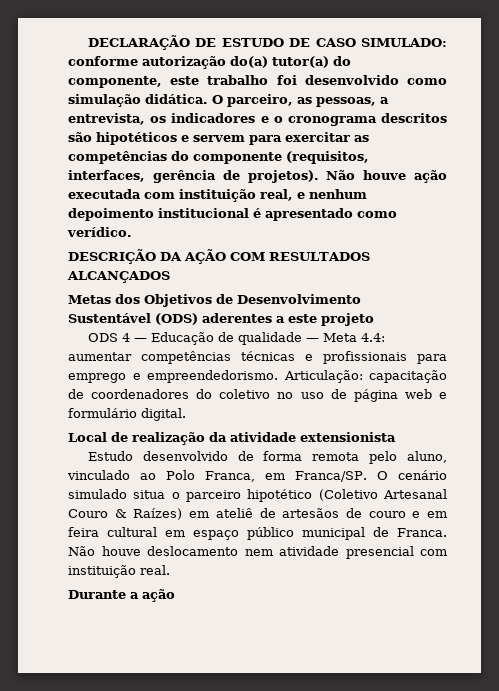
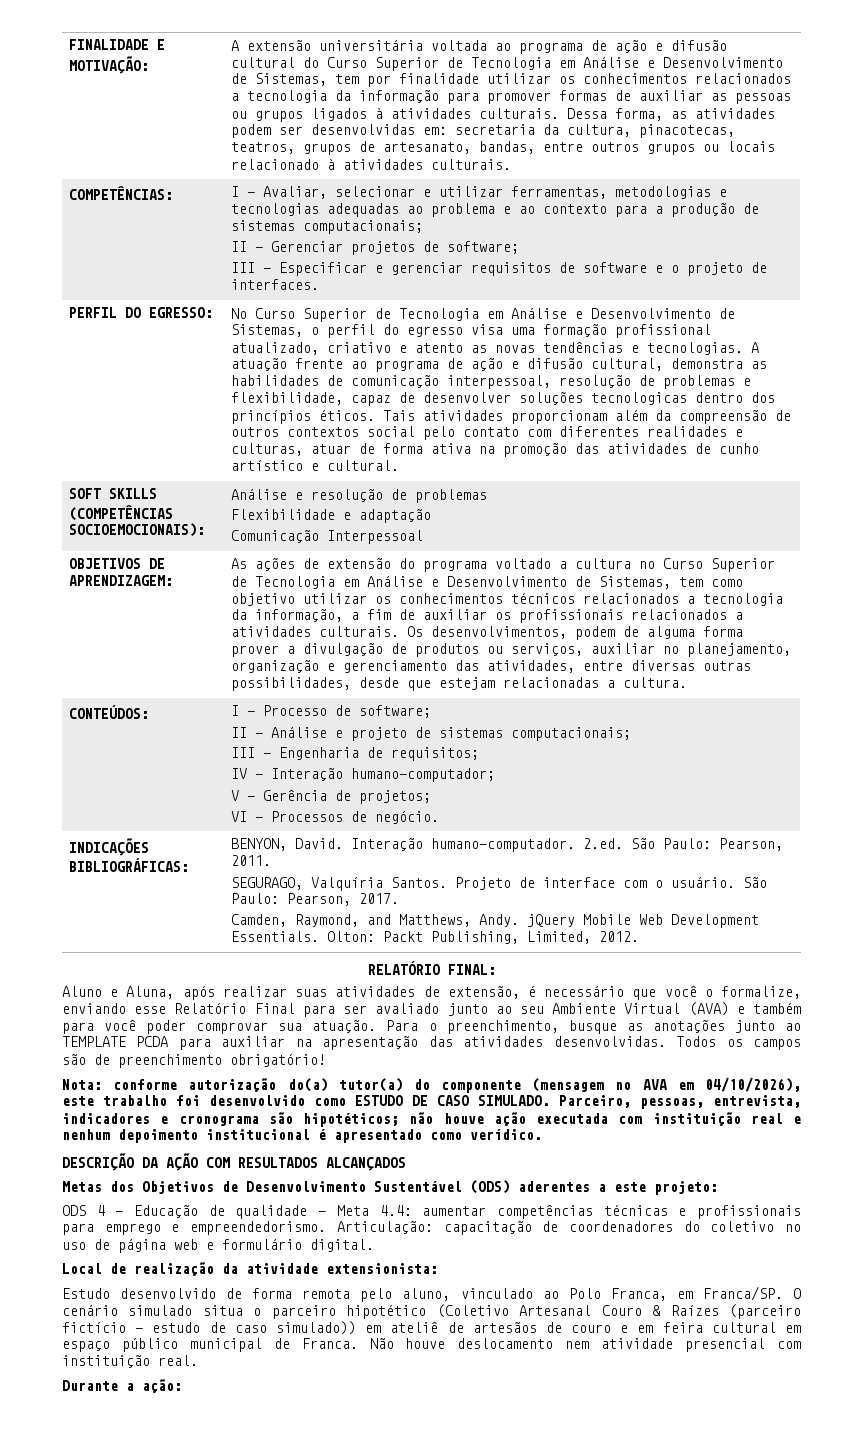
[87,35,447,50] DECLARAÇÃO DE ESTUDO DE CASO SIMULADO: -> [68,39,165,50] [68,56,149,74] [230,39,727,54] [230,56,783,71] [230,73,791,87] [230,90,791,104] [230,107,775,122] [230,124,735,138] [230,141,775,155] [230,158,511,170] [68,186,173,200] [230,186,727,199] [230,203,759,217] [230,220,423,234] [230,241,519,255] [230,262,767,276] [230,279,319,290] [68,307,213,318] [230,307,735,322] [230,324,711,338] [230,341,759,355] [230,358,767,372] [230,375,751,389] [230,392,775,406] [230,409,791,424] [230,426,743,440] [230,443,759,457] [230,460,399,471] [68,488,157,499] [68,505,173,521] [68,523,205,537] [230,488,487,503] [230,509,431,523] [230,530,423,544] [68,558,165,569] [68,575,173,586] [230,558,775,572] [230,575,743,589] [230,592,783,606] [230,609,743,623] [230,626,743,640] [230,643,791,657] [230,660,751,673] [230,677,687,691] [68,705,149,719] [230,705,431,718] [230,726,631,741] [230,747,479,761] [230,768,495,782] [230,789,431,804] [230,810,439,824] [68,838,149,856] [68,858,189,872] [230,838,783,852] [230,855,271,866] [230,876,767,891] [230,893,399,906] [230,914,759,928] [230,931,639,944] [367,961,496,975] [62,985,801,1000] [62,1002,801,1017] [62,1019,802,1034] [62,1036,802,1050] [62,1053,326,1068] [62,1079,102,1090] FINALIDADE E MOTIVAÇÃO: | A extensão universitária voltada ao programa de ação e difusão cultural do Curso Superior de Tecnologia em Análise e Desenvolvimento de Sistemas, tem por finalidade utilizar os conhecimentos relacionados a tecnologia da informação para promover formas de auxiliar as pessoas ou grupos ligados à atividades culturais. Dessa forma, as atividades podem ser desenvolvidas em: secretaria da cultura, pinacotecas, teatros, grupos de artesanato, bandas, entre outros grupos ou locais relacionado à atividades culturais. // COMPETÊNCIAS: | I - Avaliar, selecionar e utilizar ferramentas, metodologias e tecnologias adequadas ao problema e ao contexto para a produção de sistemas computacionais; // II - Gerenciar projetos de software; // III - Especificar e gerenciar requisitos de software e o projeto de interfaces. // PERFIL DO EGRESSO: | No Curso Superior de Tecnologia em Análise e Desenvolvimento de Sistemas, o perfil do egresso visa uma formação profissional atualizado, criativo e atento as novas tendências e tecnologias. A atuação frente ao programa de ação e difusão cultural, demonstra as habilidades de comunicação interpessoal, resolução de problemas e flexibilidade, capaz de desenvolver soluções tecnologicas dentro dos princípios éticos. Tais atividades proporcionam além da compreensão de outros contextos social pelo contato com diferentes realidades e culturas, atuar de forma ativa na promoção das atividades de cunho artístico e cultural. // SOFT SKILLS (COMPETÊNCIAS SOCIOEMOCIONAIS): | Análise e resolução de problemas // Flexibilidade e adaptação // Comunicação Interpessoal // OBJETIVOS DE APRENDIZAGEM: | As ações de extensão do programa voltado a cultura no Curso Superior de Tecnologia em Análise e Desenvolvimento de Sistemas, tem como objetivo utilizar os conhecimentos técnicos relacionados a tecnologia da informação, a fim de auxiliar os profissionais relacionados a atividades culturais. Os desenvolvimentos, podem de alguma forma prover a divulgação de produtos ou serviços, auxiliar no planejamento, organização e gerenciamento das atividades, entre diversas outras possibilidades, desde que estejam relacionadas a cultura. // CONTEÚDOS: | I - Processo de software; // II - Análise e projeto de sistemas computacionais; // III - Engenharia de requisitos; // IV - Interação humano-computador; // V - Gerência de projetos; // VI - Processos de negócio. // INDICAÇÕES BIBLIOGRÁFICAS: | BENYON, David. Interação humano-computador. 2.ed. São Paulo: Pearson, 2011. // SEGURAGO, Valquíria Santos. Projeto de interface com o usuário. São Paulo: Pearson, 2017. // Camden, Raymond, and Matthews, Andy. jQuery Mobile Web Development Essentials. Olton: Packt Publishing, Limited, 2012. // RELATÓRIO FINAL: // Aluno e Aluna, após realizar suas atividades de extensão, é necessário que você o formalize, enviando esse Relatório Final para ser avaliado junto ao seu Ambiente Virtual (AVA) e também para você poder comprovar sua atuação. Para o preenchimento, busque as anotações junto ao TEMPLATE PCDA para auxiliar na apresentação das atividades desenvolvidas. Todos os campos são de preenchimento obrigatório! // Nota:
[68,76,162,88] componente, -> [441,1077,801,1093] componente (mensagem no AVA em 04/10/2026),
[68,94,389,107] [68,113,447,126] [68,132,369,145] [68,151,369,164] [68,170,356,183] simulação didática. O parceiro, as pessoas, a entrevista, os indicadores e o cronograma descritos são hipotéticos e servem para exercitar as competências do componente (requisitos, interfaces, gerência de projetos). Não -> [355,1095,801,1109] [62,1112,434,1127] ESTUDO DE CASO SIMULADO. Parceiro, pessoas, entrevista, indicadores e cronograma são hipotéticos; não
[260,189,293,201] real, -> [750,1113,783,1124] real
[321,313,374,326] projeto -> [654,1181,718,1195] projeto:
[300,432,396,442] extensionista -> [326,1263,438,1274] extensionista:
[133,508,183,520] Raízes) -> [670,1304,802,1319] [62,1321,356,1335] Raízes (parceiro fictício — estudo de caso simulado))
[142,589,175,602] ação -> [142,1379,182,1393] ação:

